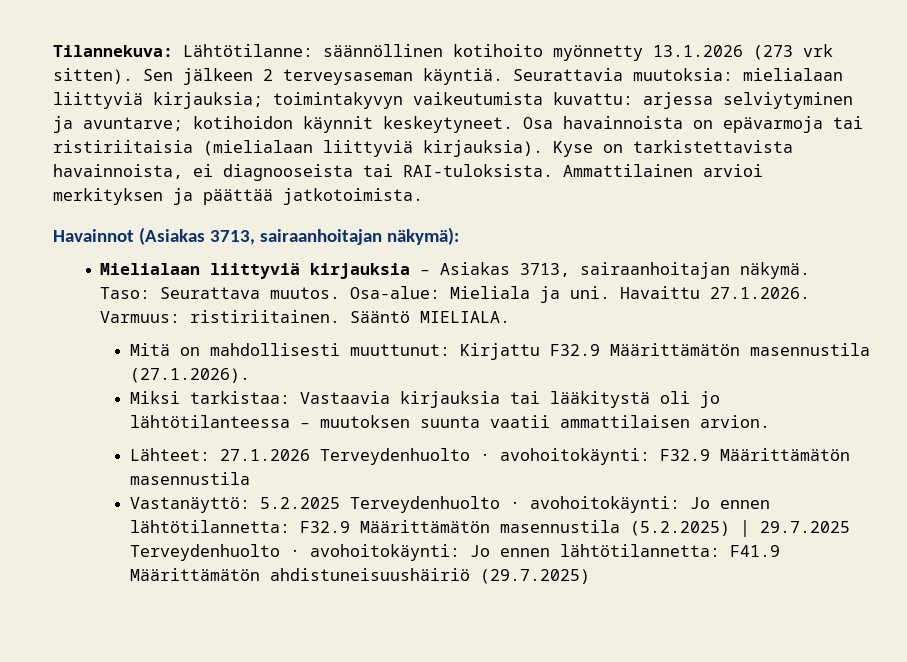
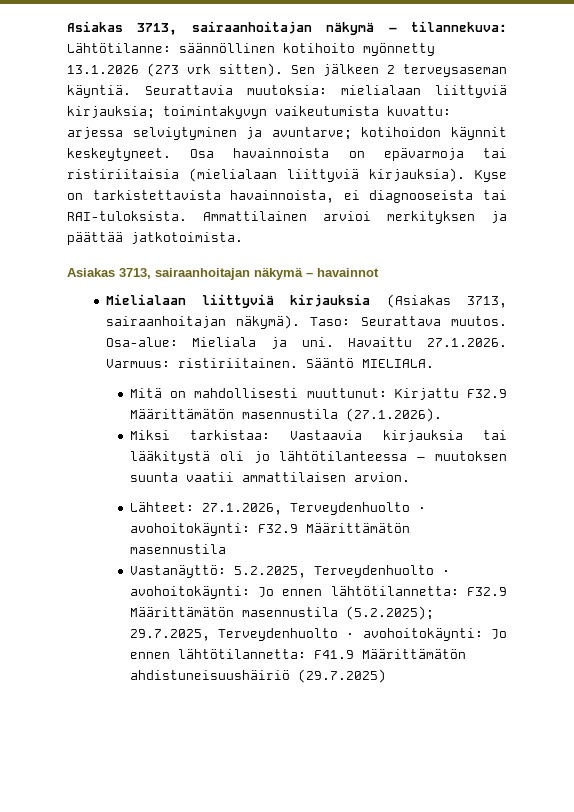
[53,45,173,57] Tilannekuva: -> [67,21,507,35] Asiakas 3713, sairaanhoitajan näkymä – tilannekuva:
[53,227,459,245] Havainnot (Asiakas 3713, sairaanhoitajan näkymä): -> [67,267,379,280] Asiakas 3713, sairaanhoitajan näkymä – havainnot
[420,262,811,279] – Asiakas 3713, sairaanhoitajan näkymä. -> [386,294,507,308] [105,315,300,329] (Asiakas 3713, sairaanhoitajan näkymä).
[219,449,310,461] 27.1.2026 -> [201,503,282,515] 27.1.2026,
[259,497,340,509] 5.2.2025 -> [233,566,306,578] 5.2.2025,
[629,520,850,537] (5.2.2025) | 29.7.2025 -> [345,606,434,620] [129,629,210,641] (5.2.2025); 29.7.2025,

